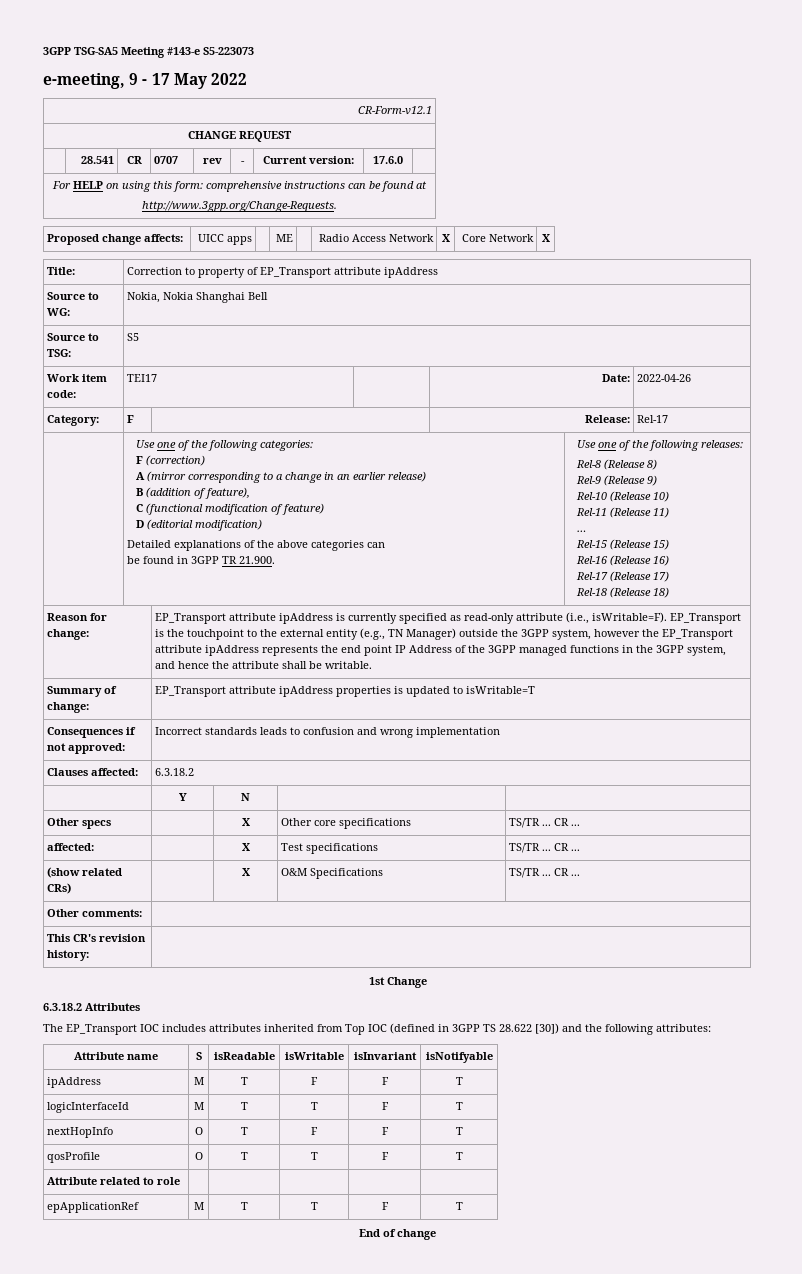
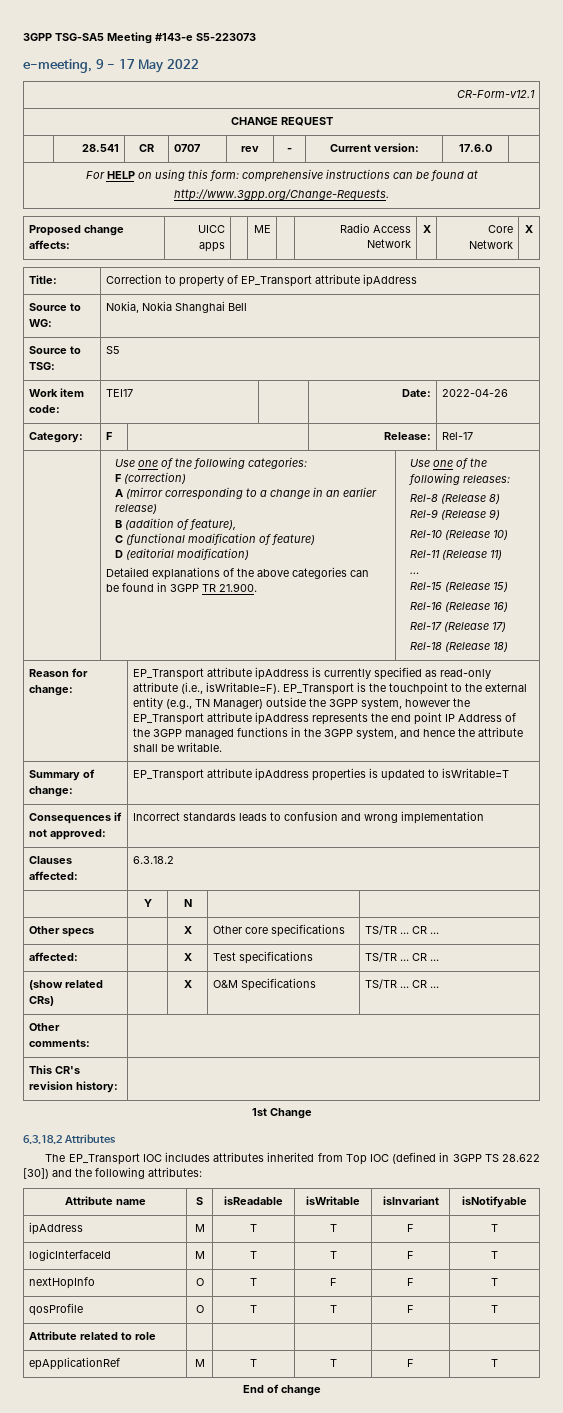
[311,1077,318,1085] F -> [329,1224,337,1232] T

